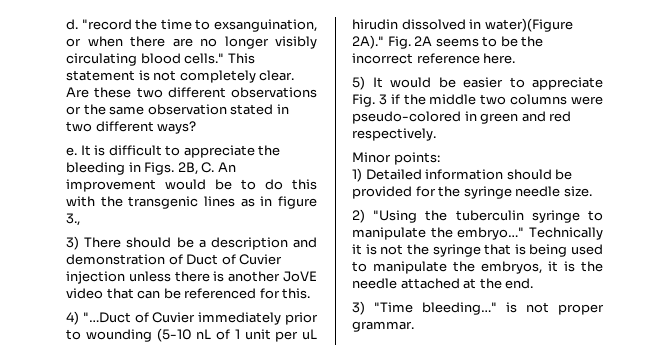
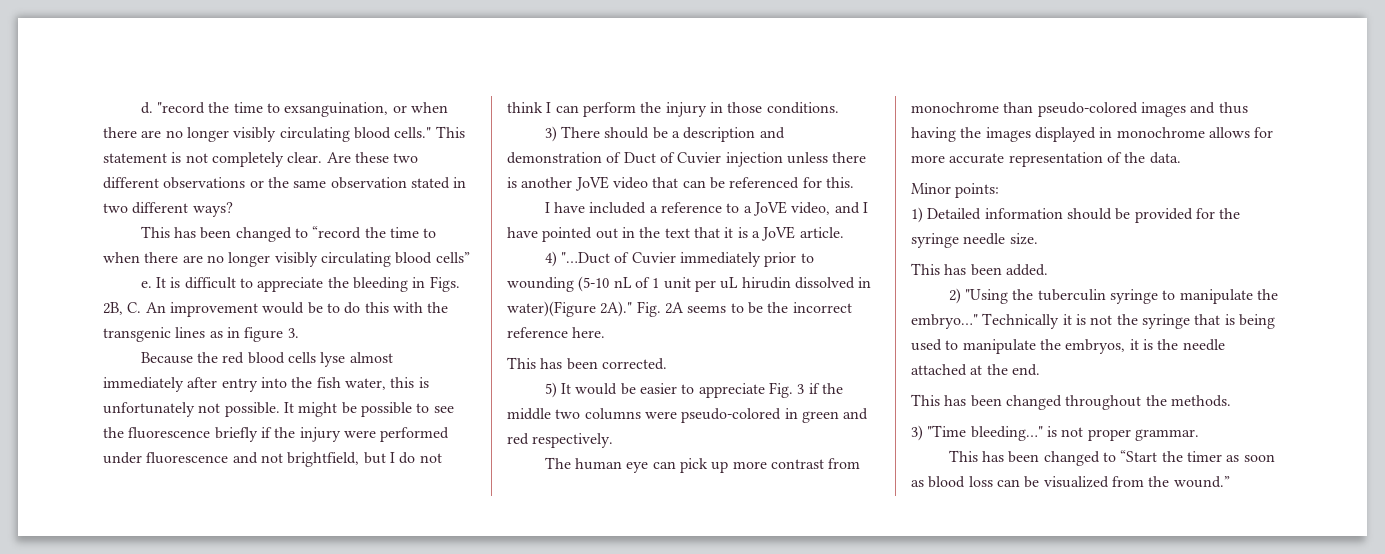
(197, 127) none -> [140,226,437,242] [103,252,470,267] // This has been changed to “record the time to when there are no longer visibly circulating blood cells”
[66,213,80,226] 3., -> [287,328,299,338] [140,352,393,367] [103,377,429,392] [103,402,454,417] [103,427,450,442] [103,452,442,467] [507,102,839,117] 3. // Because the red blood cells lyse almost immediately after entry into the fish water, this is unfortunately not possible. It might be possible to see the fluorescence briefly if the injury were performed under fluorescence and not brightfield, but I do not think I can perform the injury in those conditions.
(311, 293) none -> [544,201,868,216] [507,226,844,242] // I have included a reference to a JoVE video, and I have pointed out in the text that it is a JoVE article.
(516, 58) none -> [507,357,667,370] // This has been corrected.
(436, 134) none -> [544,457,861,473] [911,102,1248,117] [911,127,1274,142] [911,152,1181,167] // The human eye can pick up more contrast from monochrome than pseudo-colored images and thus having the images displayed in monochrome allows for more accurate representation of the data.
(592, 191) none -> [911,263,1048,276] // This has been added.
(534, 283) none -> [911,394,1231,410] // This has been changed throughout the methods.
(414, 326) none -> [948,450,1275,466] [911,476,1230,488] // This has been changed to “Start the timer as soon as blood loss can be visualized from the wound.”

